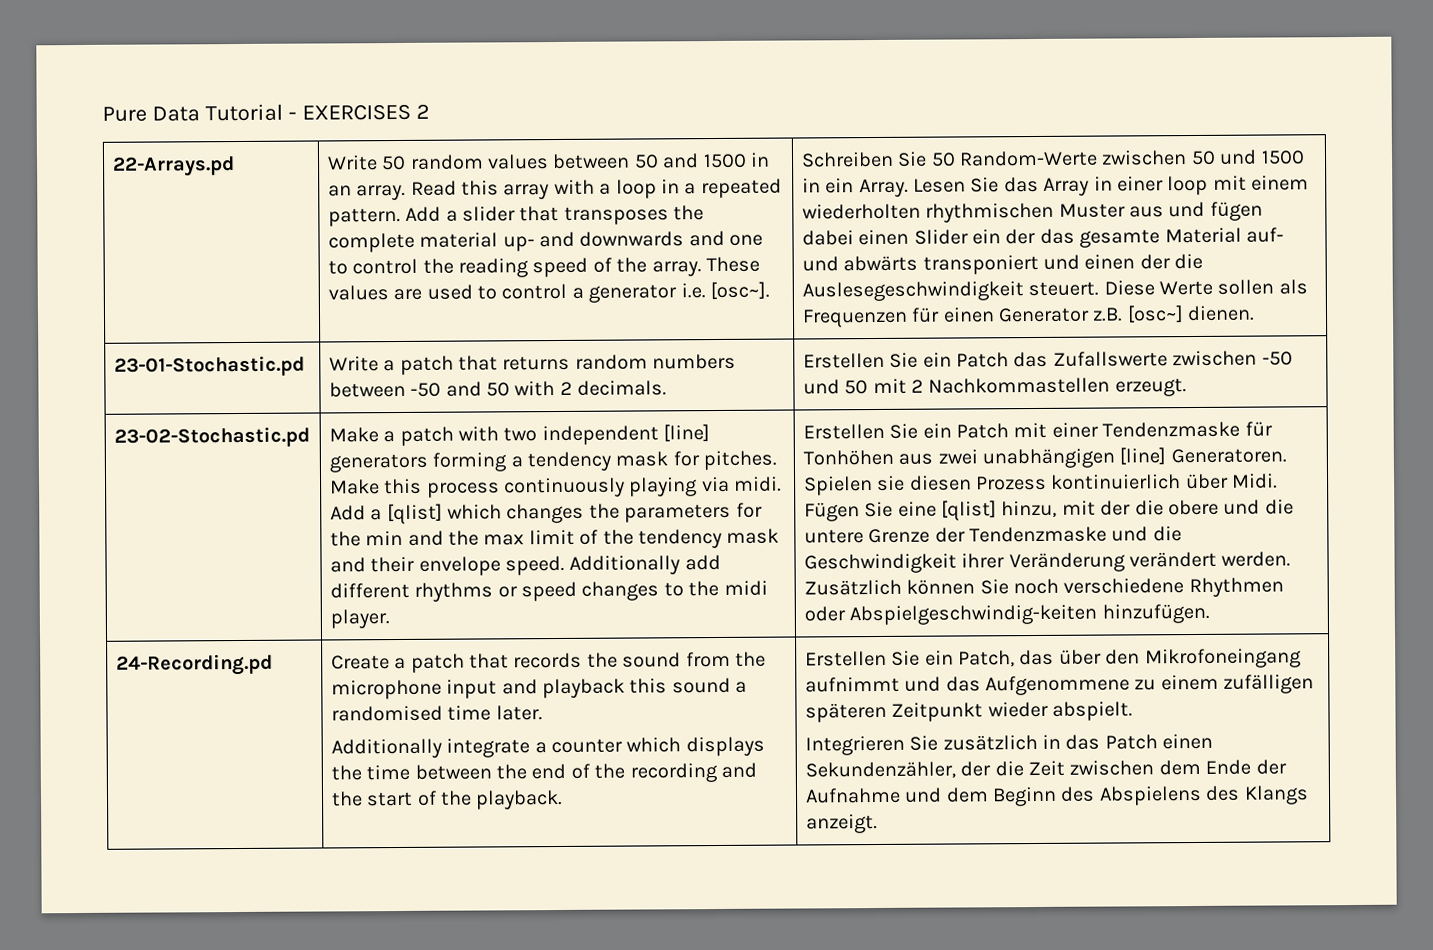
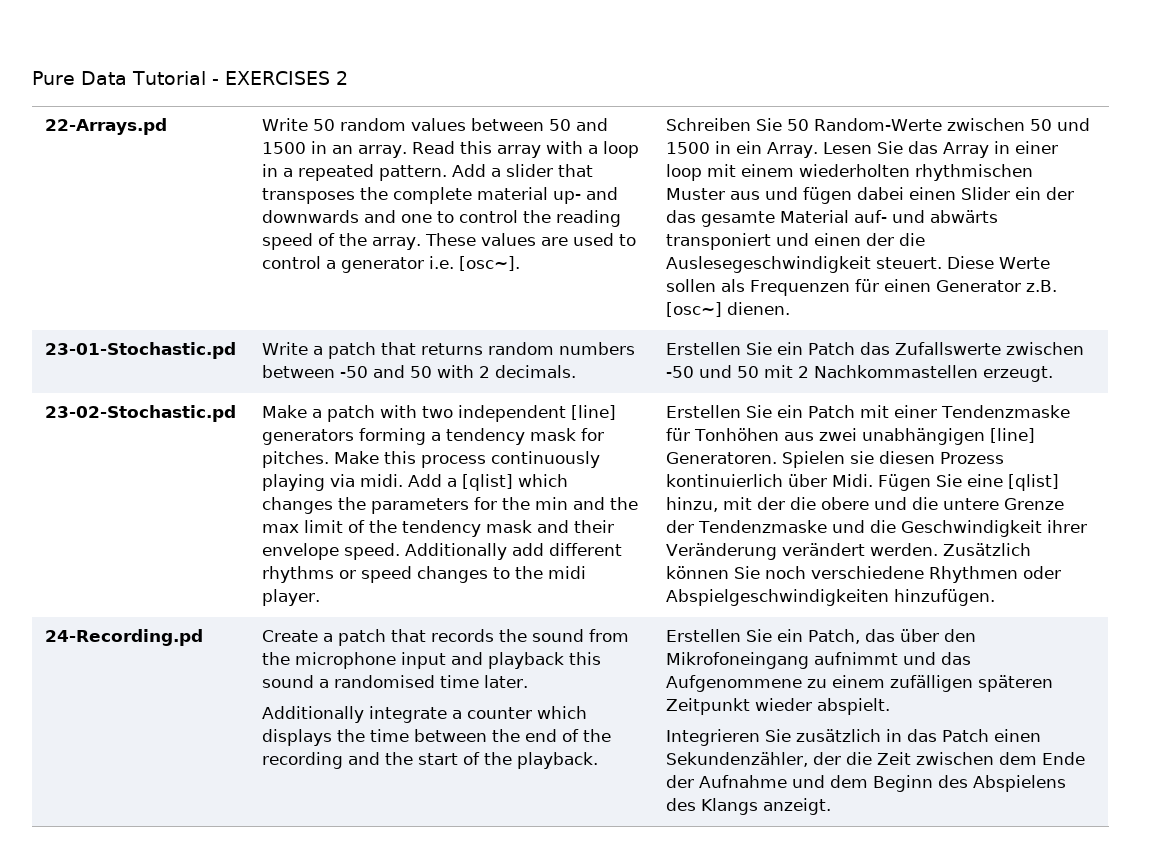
[849,604,1098,626] Abspielgeschwindig-keiten -> [665,589,889,606] Abspielgeschwindigkeiten

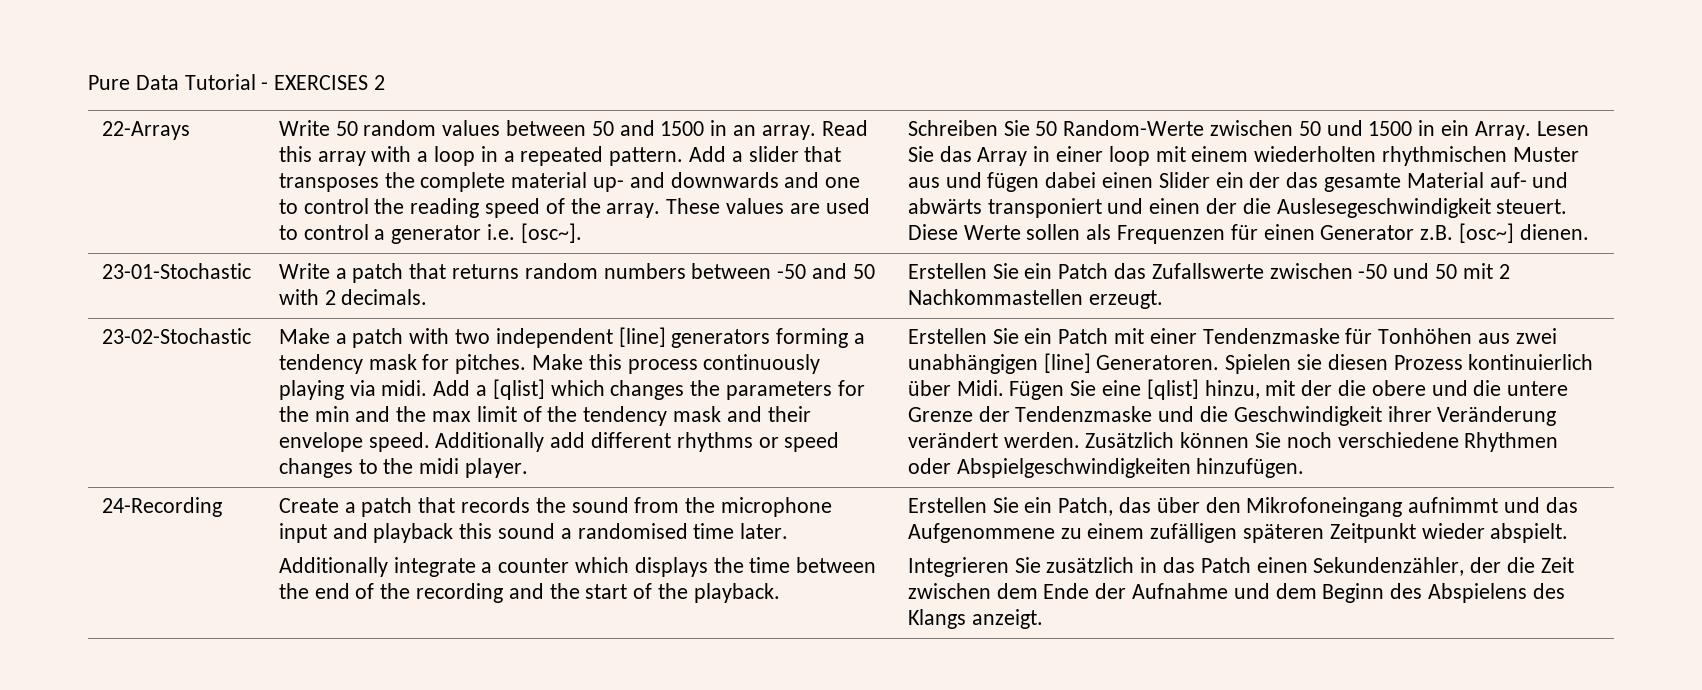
[44,118,167,135] 22-Arrays.pd -> [101,121,190,140] 22-Arrays
[44,342,236,359] 23-01-Stochastic.pd -> [101,263,251,279] 23-01-Stochastic
[44,405,236,422] 23-02-Stochastic.pd -> [101,328,251,344] 23-02-Stochastic
[44,629,203,646] 24-Recording.pd -> [101,497,222,517] 24-Recording

